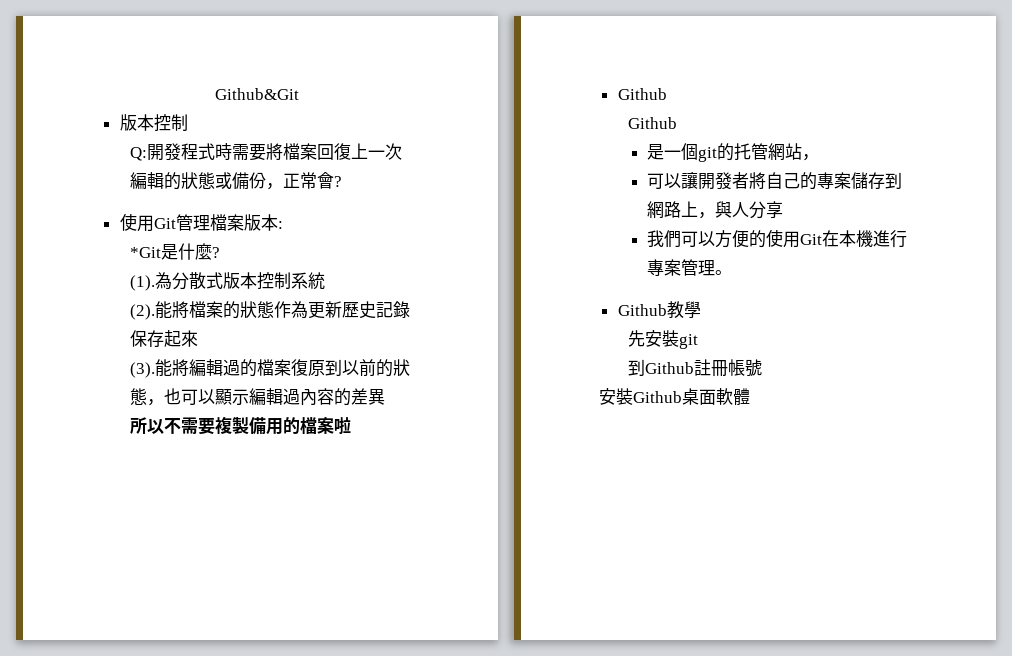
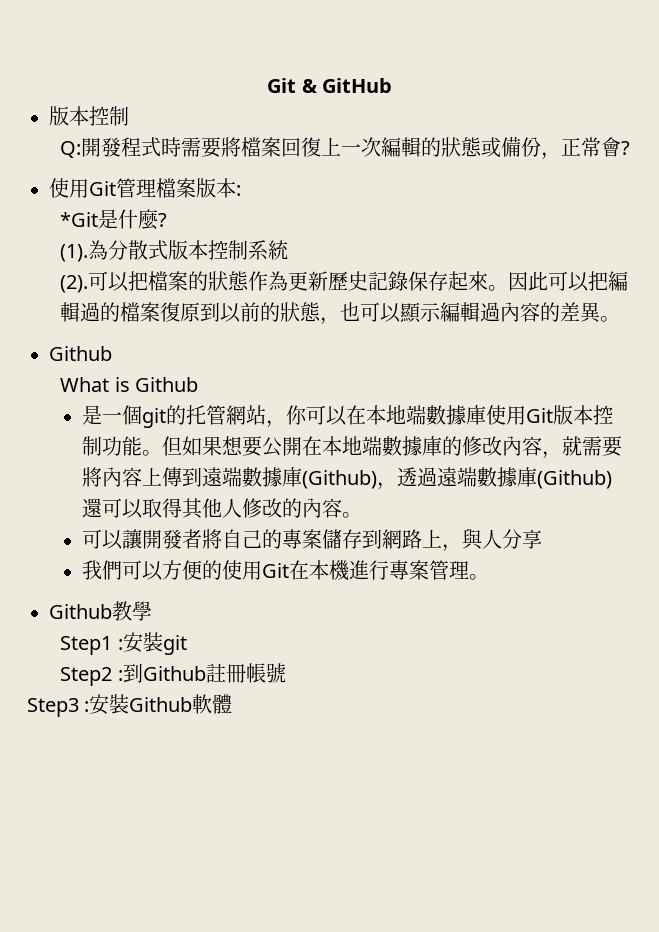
[215,88,299,100] Github&Git -> [267,78,392,93] Git & GitHub
[155,301,190,319] 能將 -> [88,271,149,292] 可以把
[130,359,190,378] // (3).能將 -> [488,271,609,292] 。因此可以把
[130,416,352,435] [617,88,667,100] // 所以不需要複製備用的檔案啦 // Github // -> [600,316,621,322] [49,346,112,361] [60,377,130,392] 。 // Github // What is
(819, 157) none -> [286,405,614,426] [82,436,623,459] [82,467,613,490] [82,498,363,519] 你可以在本地端數據庫使用Git版本控制功能。但如果想要公開在本地端數據庫的修改內容，就需要將內容上傳到遠端數據庫(Github)，透過遠端數據庫(Github)還可以取得其他人修改的內容。
[628,330,646,347] 先 -> [60,636,123,655] Step1 :
(699, 341) none -> [60,667,123,686] Step2 :
(763, 368) none -> [27,698,90,717] Step3 :
[682,388,716,405] 桌面 -> (193, 704) none

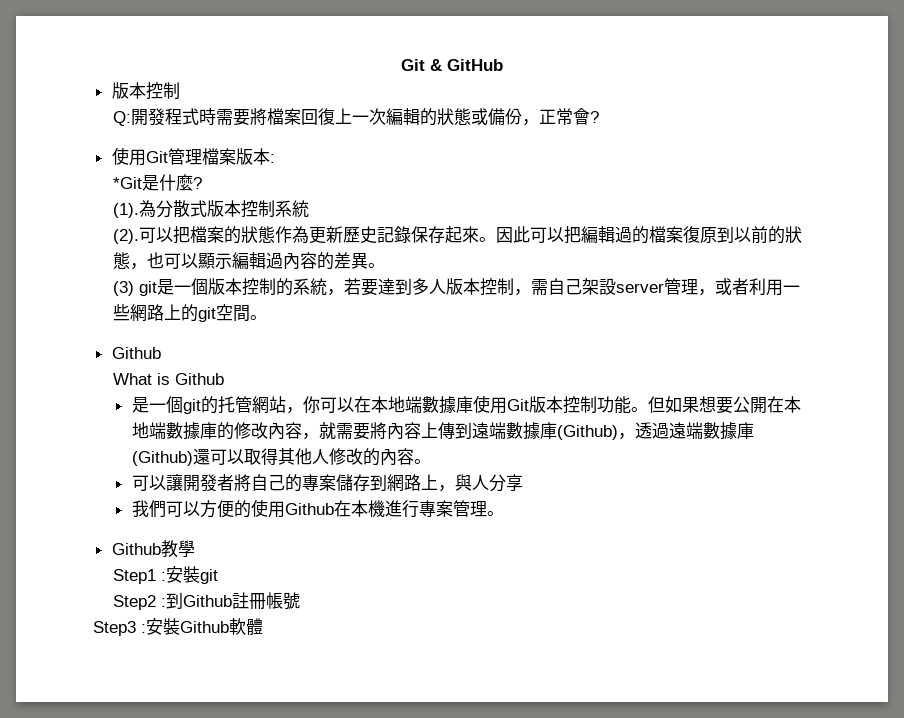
(621, 319) none -> [112,278,800,296] [112,304,267,322] // (3) git是一個版本控制的系統，若要達到多人版本控制，需自己架設server管理，或者利用一些網路上的git空間。
[262,563,290,578] Git -> [284,503,334,515] Github

